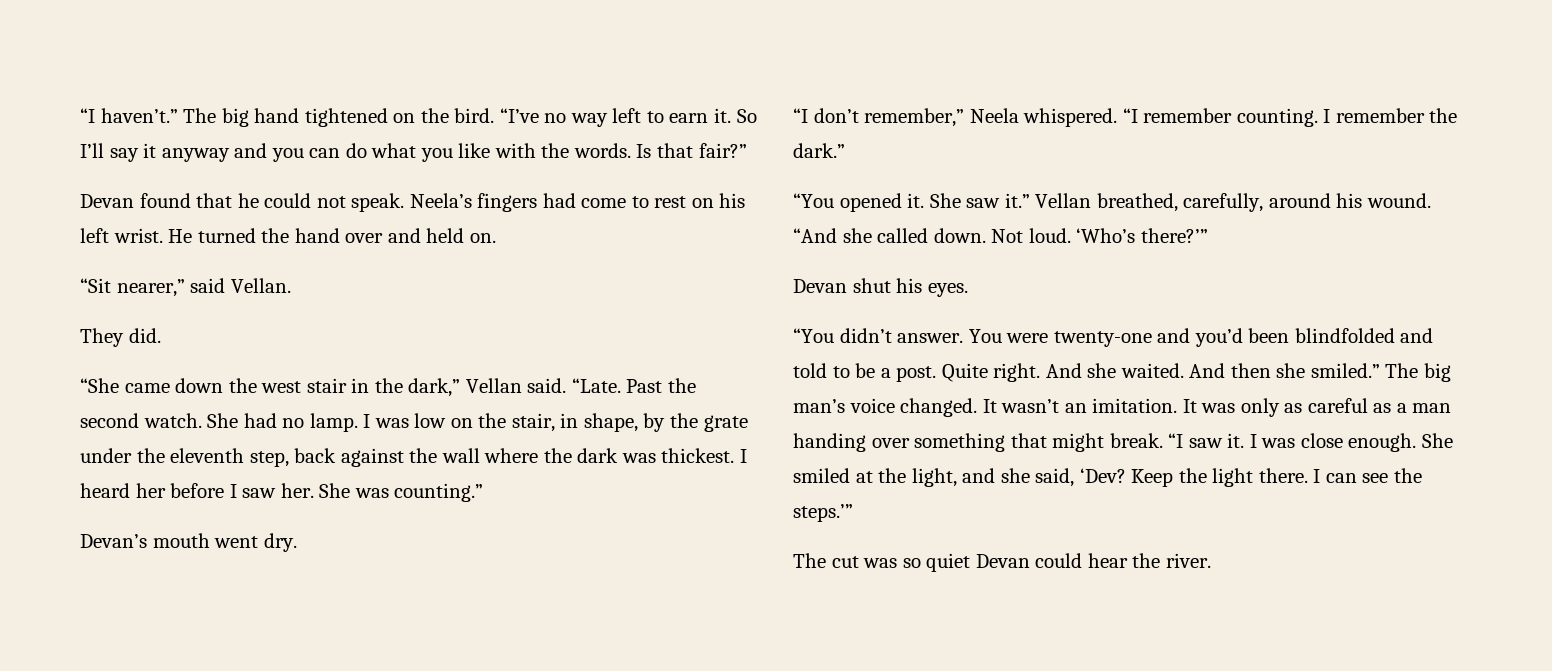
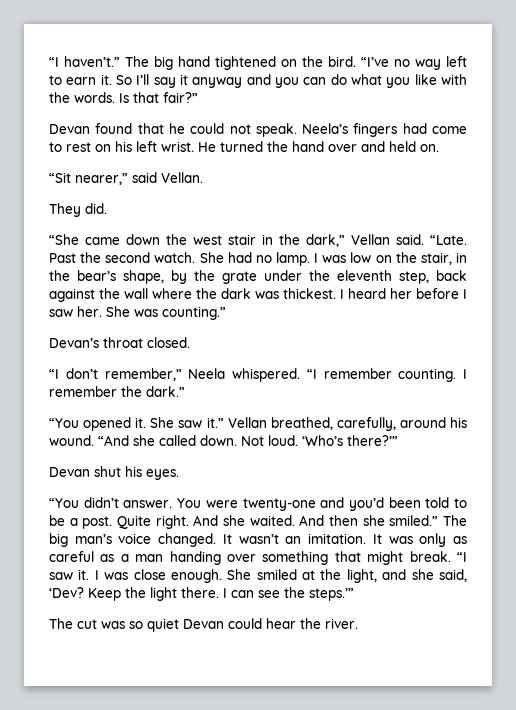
(579, 420) none -> [49,270,116,281] the bear’s
[152,533,297,552] mouth went dry. -> [103,337,190,348] throat closed.
[1294,328,1434,343] blindfolded and -> (421, 502) none

